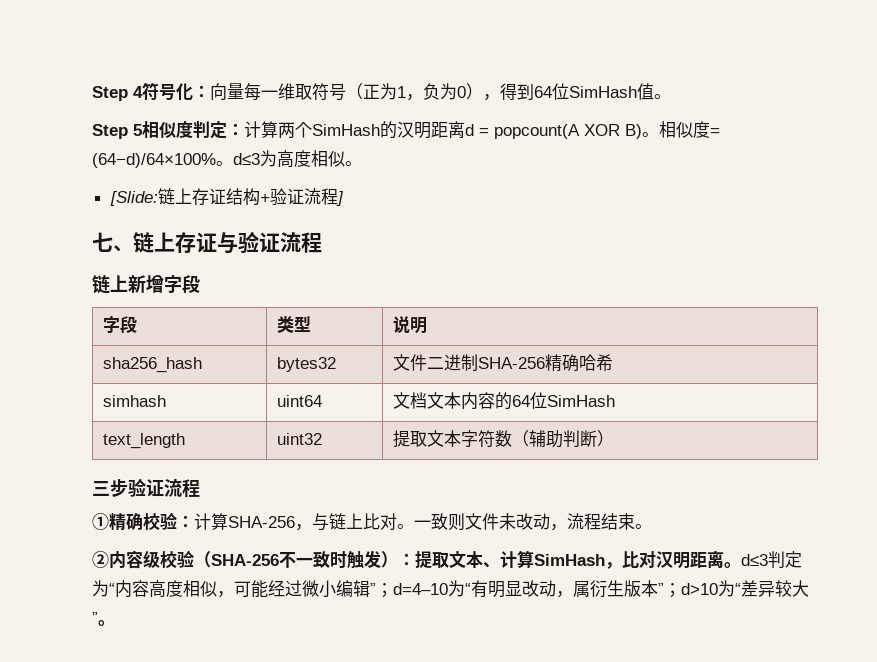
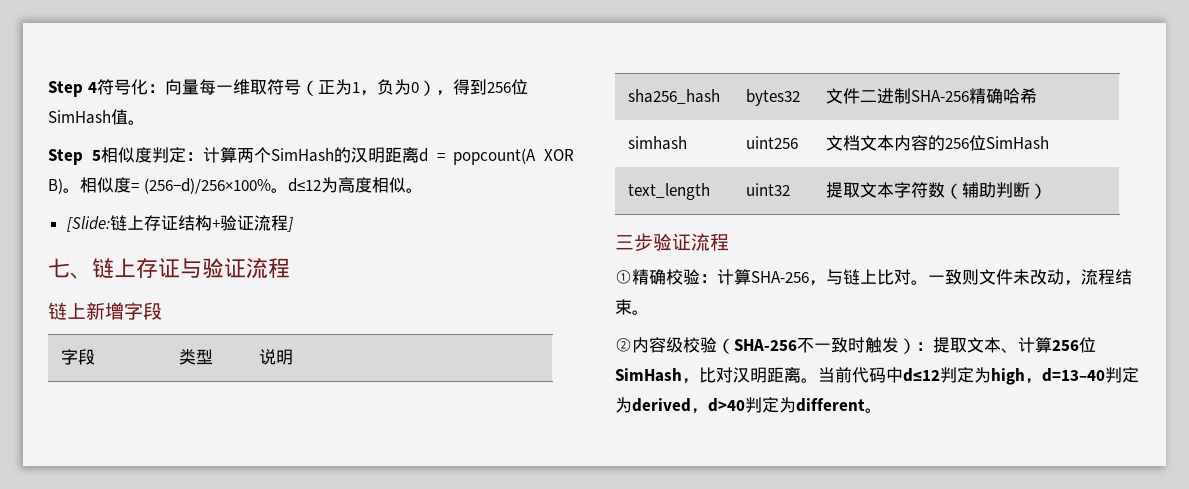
[534,86,552,98] 64 -> [486,82,511,93] 256
[92,153,260,168] (64−d)/64×100%。d≤3 -> [143,178,321,194] (256−d)/256×100%。d≤12
[276,395,322,407] uint64 -> [745,136,798,149] uint256
[511,395,530,407] 64 -> [944,138,969,149] 256
(534, 559) none -> [1052,337,1096,353] 256位
[741,551,802,568] [92,580,809,598] [92,612,98,624] d≤3判定为“内容高度相似，可能经过微小编辑”；d=4–10为“有明显改动，属衍生版本”；d>10为“差异较大” -> [818,367,1139,385] [615,397,865,414] 当前代码中d≤12判定为high，d=13–40判定为derived，d>40判定为different

